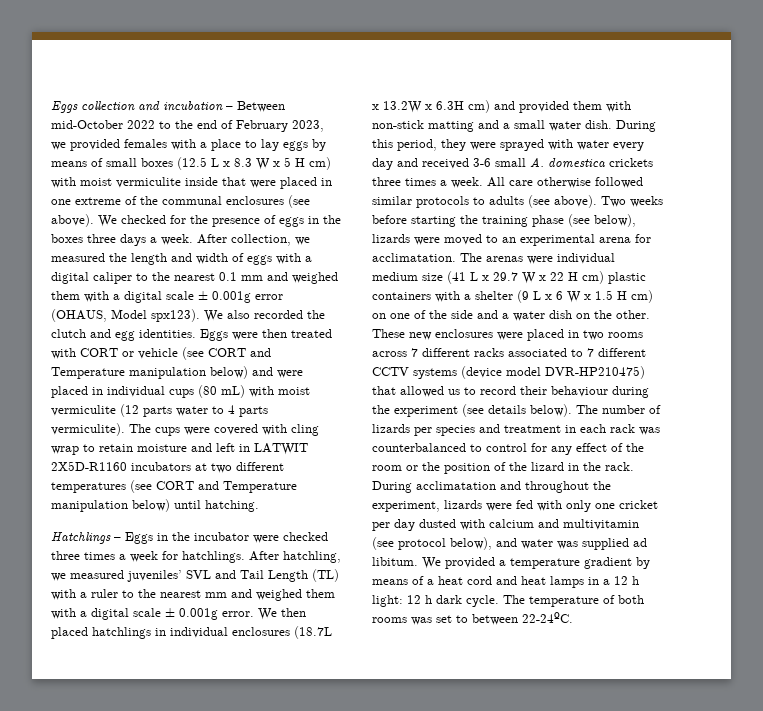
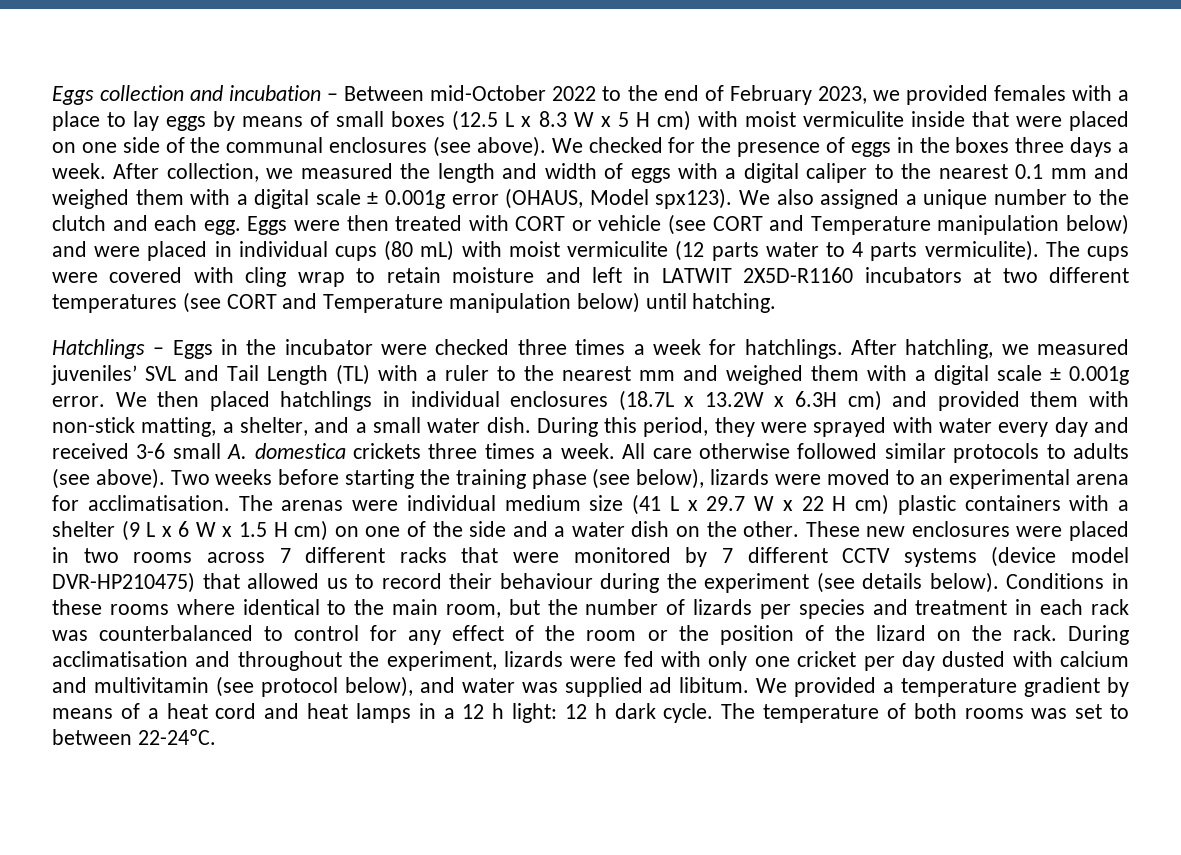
[321,178,332,186] [51,197,121,205] in one extreme -> [52,137,160,153] on one side
[254,310,303,319] recorded -> [820,189,1093,209] assigned a unique number to
[115,329,196,341] egg identities. -> [154,215,241,235] each egg.
[428,121,474,132] matting -> [141,417,308,437] matting, a shelter,
[372,253,456,262] acclimatation. -> [87,495,230,511] acclimatisation.
[508,348,583,357] associated to -> [461,547,708,567] that were monitored by
[576,405,598,414] The -> [1006,573,1129,589] [52,599,578,618] Conditions in these rooms where identical to the main room, but the
[568,463,579,471] in -> [936,630,961,641] on
[416,481,496,490] acclimatation -> [52,651,188,667] acclimatisation

